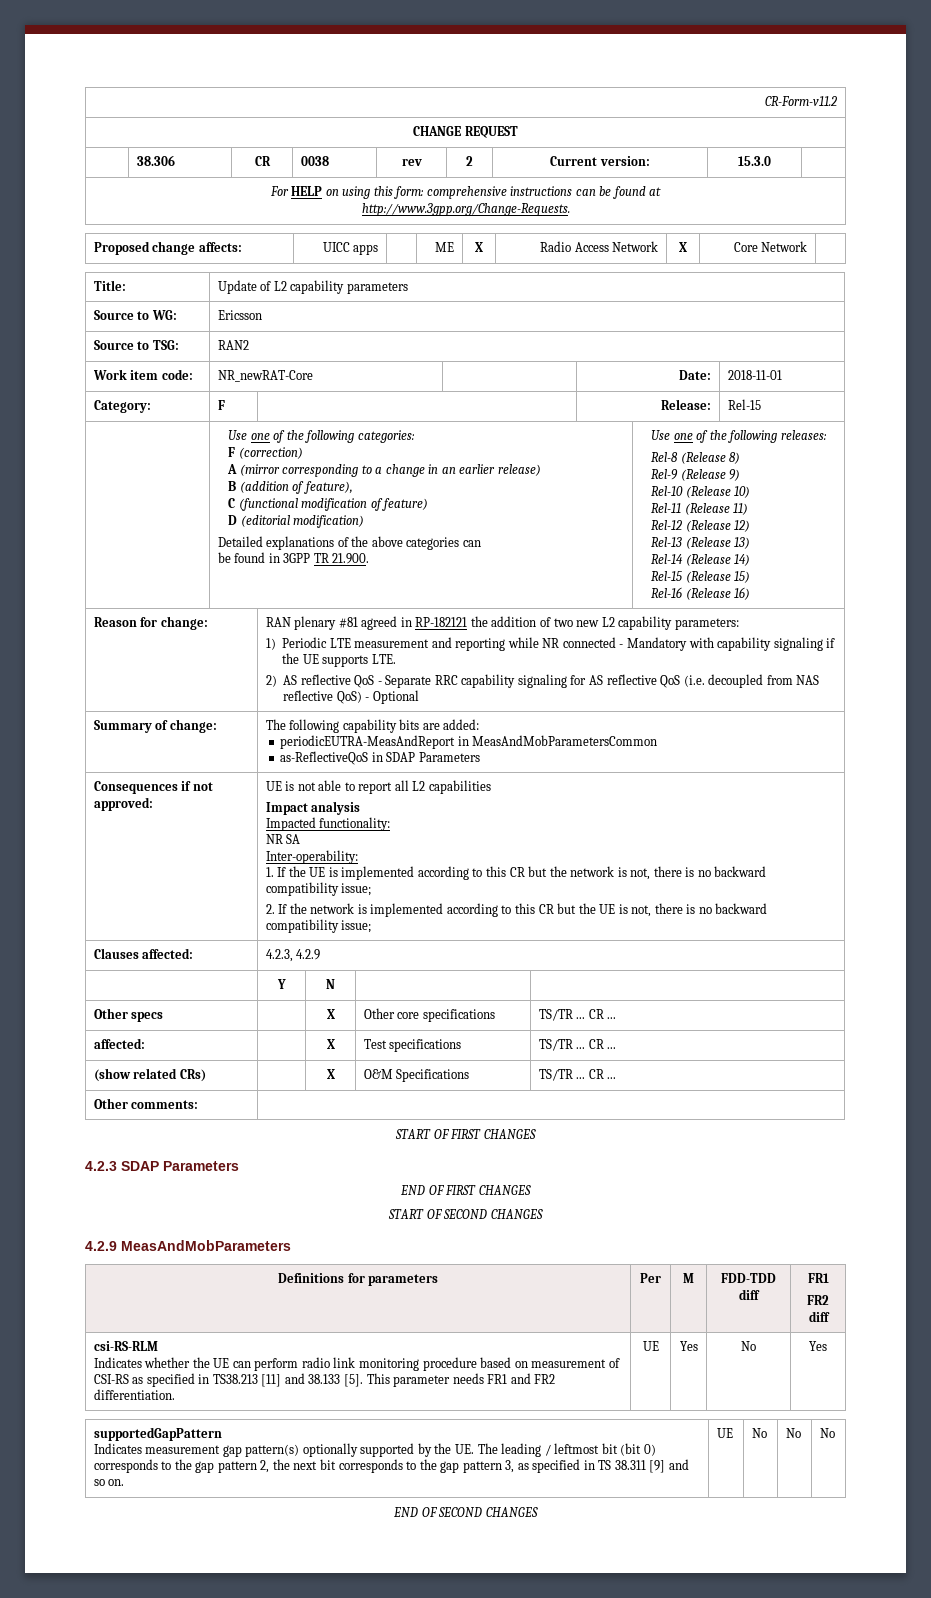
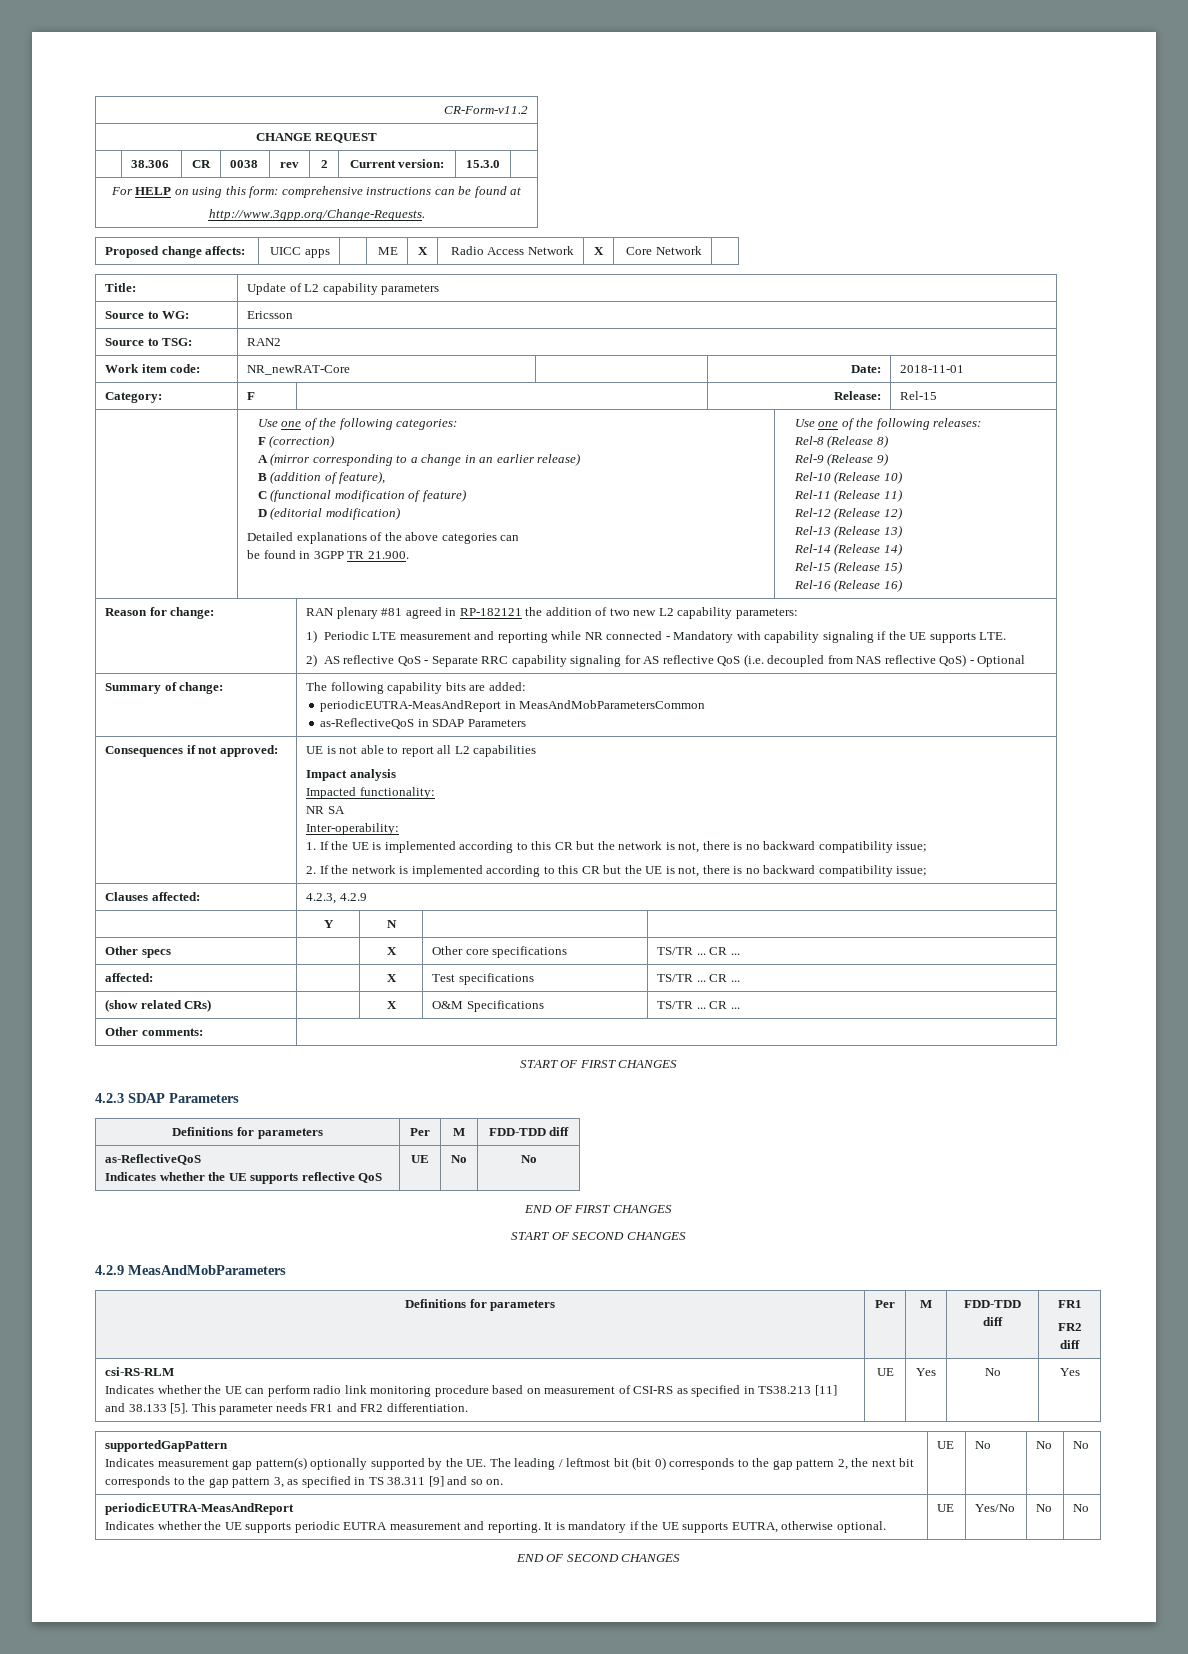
(239, 1166) none -> [172,1127,323,1139] [410,1128,430,1136] [453,1128,465,1136] [488,1127,570,1136] [105,1154,202,1165] [105,1172,383,1184] [411,1155,429,1163] [451,1155,467,1163] [520,1155,537,1163] // Definitions for parameters | Per | M | FDD-TDD diff // as-ReflectiveQoS // Indicates whether the UE supports reflective QoS | UE | No | No
(835, 1433) none -> [105,1503,295,1515] [105,1521,886,1533] [937,1504,955,1512] [975,1504,1016,1512] [1036,1504,1053,1512] [1073,1504,1090,1512] // periodicEUTRA-MeasAndReport // Indicates whether the UE supports periodic EUTRA measurement and reporting. It is mandatory if the UE supports EUTRA, otherwise optional. | UE | Yes/No | No | No

